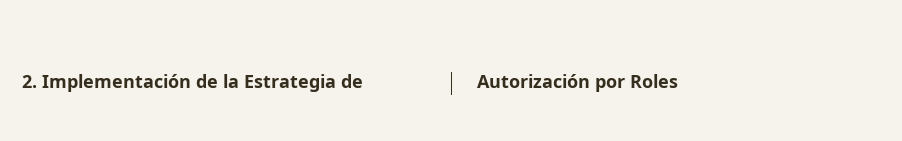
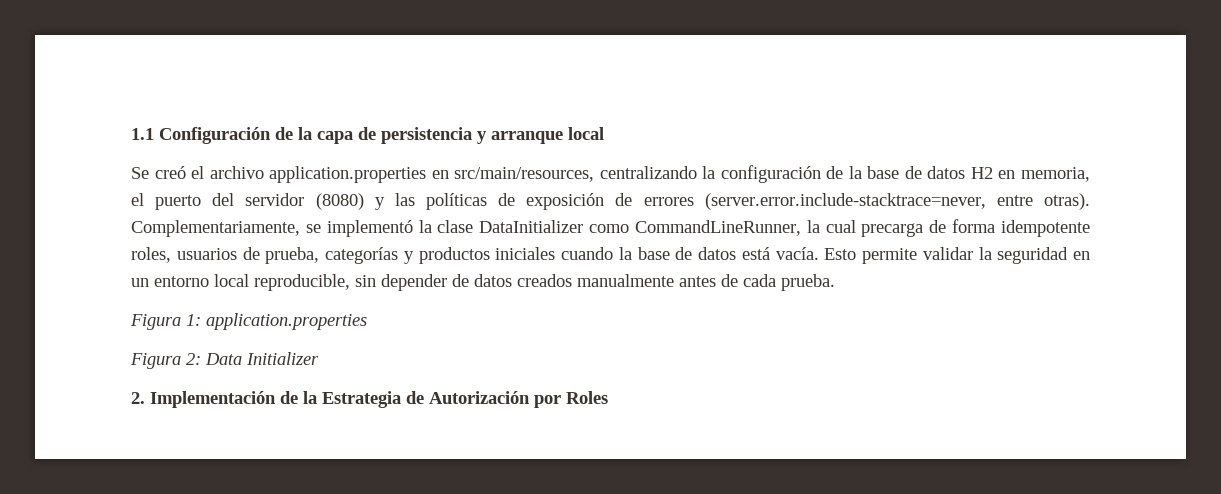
(22, 81) none -> [131,127,604,144] [131,165,1090,183] [131,193,1090,210] [131,219,1090,237] [131,247,1090,264] [131,274,835,291] [130,313,367,330] [130,352,319,369] 1.1 Configuración de la capa de persistencia y arranque local // Se creó el archivo application.properties en src/main/resources, centralizando la configuración de la base de datos H2 en memoria, el puerto del servidor (8080) y las políticas de exposición de errores (server.error.include-stacktrace=never, entre otras). Complementariamente, se implementó la clase DataInitializer como CommandLineRunner, la cual precarga de forma idempotente roles, usuarios de prueba, categorías y productos iniciales cuando la base de datos está vacía. Esto permite validar la seguridad en un entorno local reproducible, sin depender de datos creados manualmente antes de cada prueba. // Figura 1: application.properties // Figura 2: Data Initializer //

